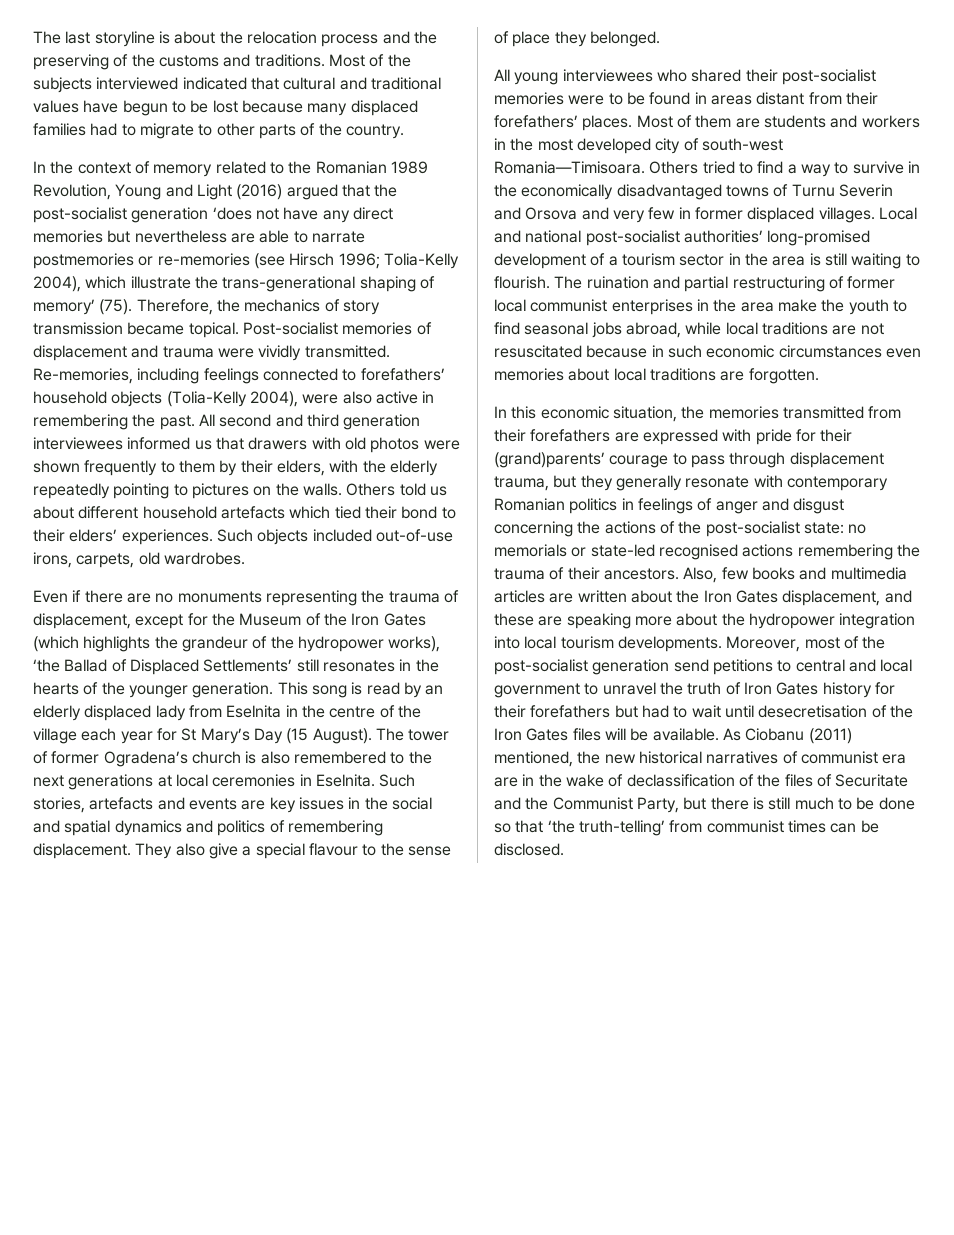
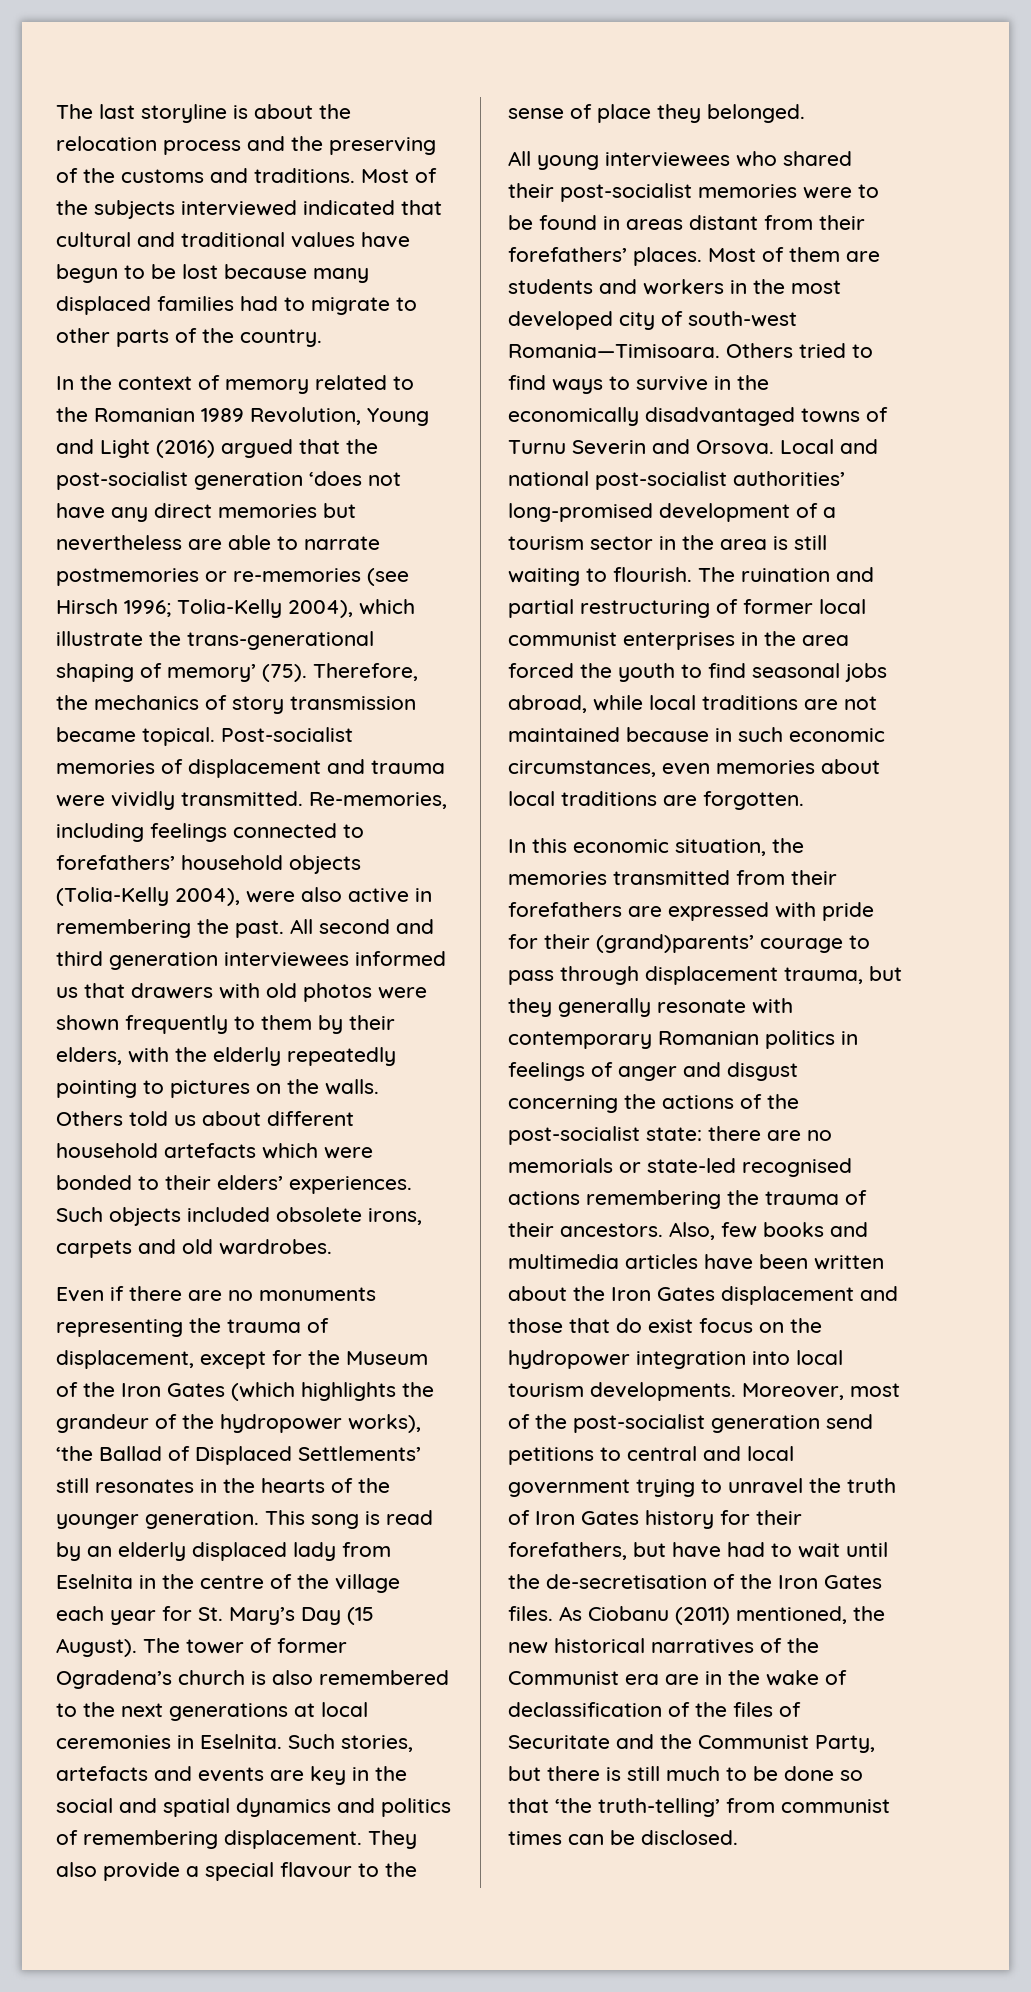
[334,506,438,519] tied their bond -> [324,1147,373,1159] [56,1175,132,1190] were bonded
[375,529,453,542] [33,552,135,568] out-of-use irons, carpets, -> [276,1207,422,1225] [56,1239,176,1258] obsolete irons, carpets and
[181,728,197,741] St -> [198,1607,223,1621] St.
[298,797,344,810] issues -> (346, 1775) none
[208,843,238,859] give -> [103,1862,180,1881] provide
[787,164,831,177] a way -> [552,379,603,394] ways
[525,207,875,223] Orsova and very few in former displaced villages. -> [696,440,774,455] Orsova.
[777,299,817,312] make -> [508,663,574,678] forced
[494,345,582,358] resuscitated -> [508,727,620,742] maintained
[778,345,882,358] circumstances -> [508,760,656,777] circumstances,
(844, 528) none -> [708,1126,801,1141] there are
[549,593,574,603] are -> [704,1254,808,1270] have been
[782,590,912,606] [494,613,718,629] displacement, and these are speaking more about -> [721,1286,898,1305] [508,1318,784,1333] displacement and those that do exist focus on
(580, 690) none -> [636,1479,695,1497] trying
[530,705,638,718] forefathers but -> [508,1542,721,1560] forefathers, but have
[758,705,913,718] [494,728,719,741] desecretisation of the Iron Gates files will be available. -> [508,1574,882,1589] [508,1606,553,1621] the de-secretisation of the Iron Gates files.
[800,751,878,764] communist -> [787,1638,819,1653] [508,1671,619,1685] the Communist

